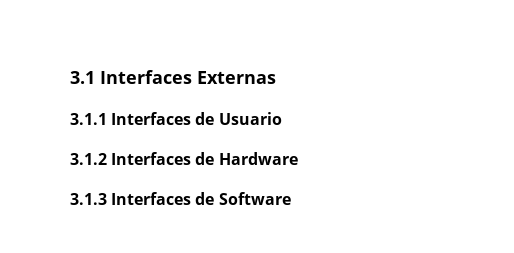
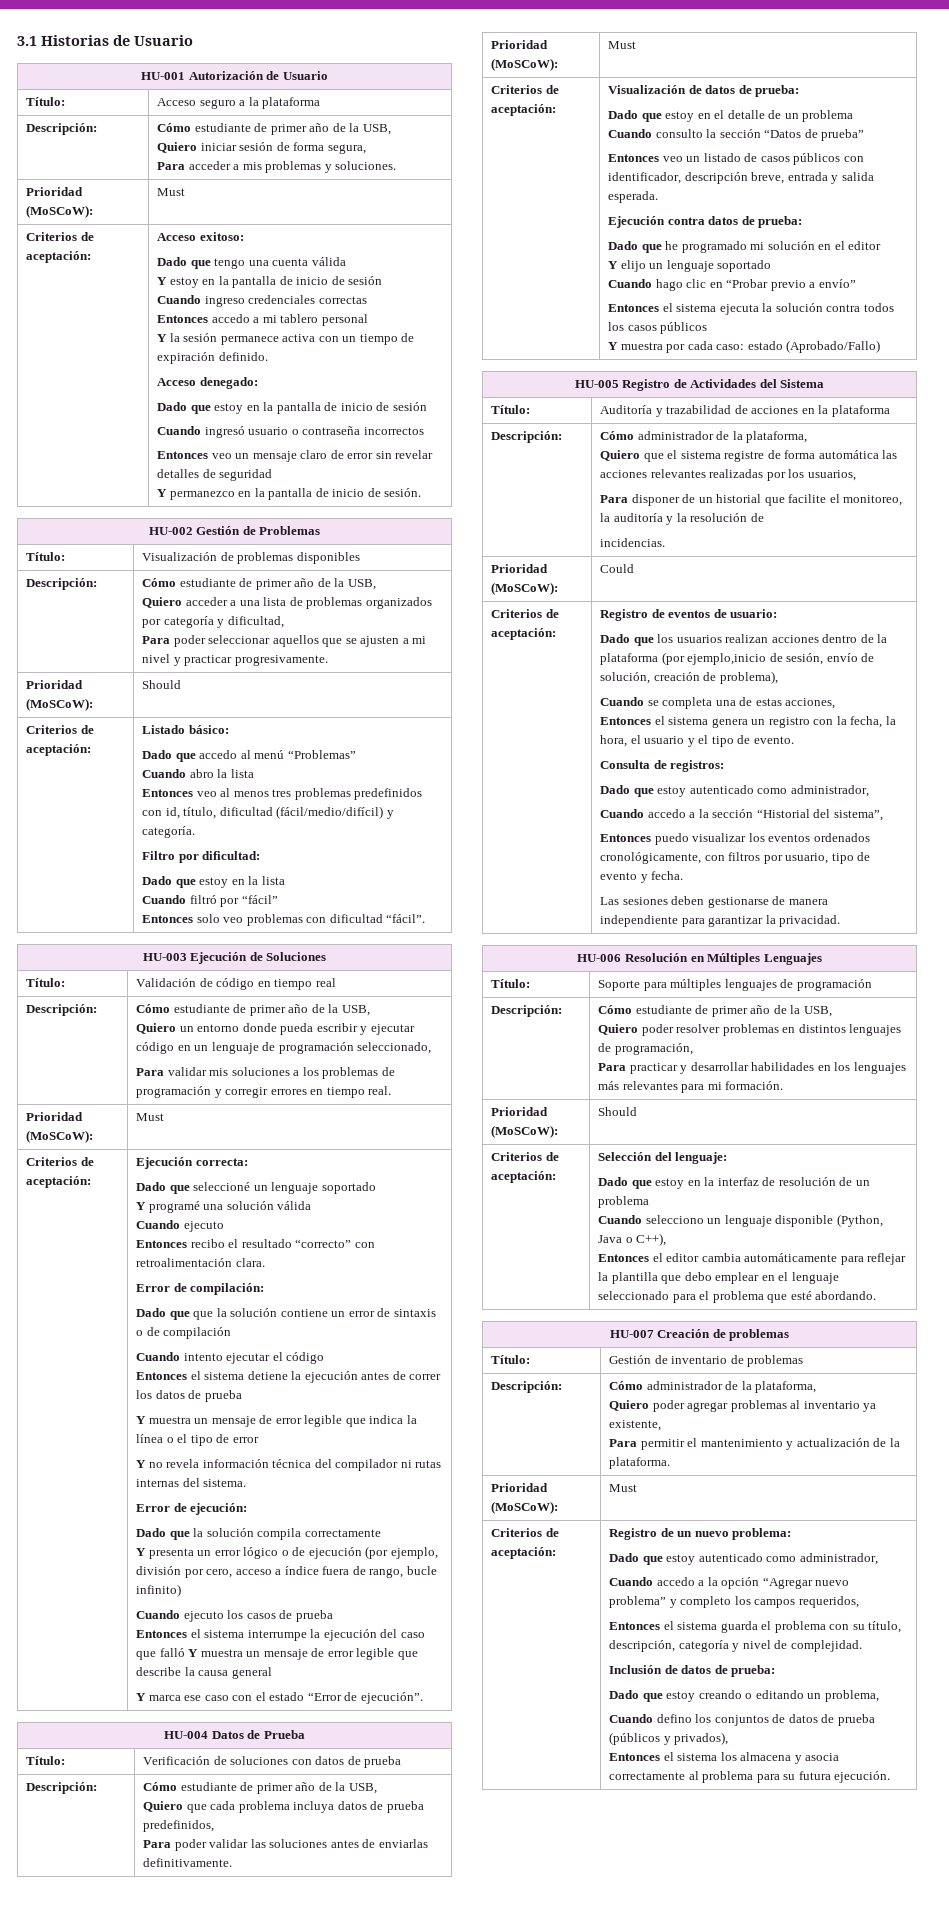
[100,70,276,84] [70,112,282,125] [70,152,298,165] [70,192,291,205] Interfaces Externas // 3.1.1 Interfaces de Usuario // 3.1.2 Interfaces de Hardware // 3.1.3 Interfaces de Software -> [41,35,193,46] [141,71,328,80] [26,97,66,106] [157,97,321,109] [26,123,98,135] [157,123,391,135] [157,142,366,154] [157,161,397,173] [26,187,84,196] [26,205,94,218] [157,188,186,196] [26,232,94,241] [26,251,92,263] [157,232,244,241] [157,257,346,269] [157,276,383,288] [157,295,367,307] [157,314,368,326] [157,333,415,345] [157,352,268,364] [157,377,258,389] [157,402,427,414] [157,426,424,438] [157,450,434,462] [157,469,273,481] [157,488,422,500] [148,526,321,535] [26,552,66,561] [142,552,360,564] [26,578,98,590] [142,578,376,590] [142,597,432,609] [142,616,284,628] [142,635,427,647] [142,654,328,666] [26,680,84,689] [26,698,94,711] [142,680,182,689] [26,725,94,734] [26,744,92,756] [142,725,229,734] [142,750,356,762] [142,769,254,778] [142,788,423,800] [142,806,394,819] [142,826,196,838] [142,851,261,863] [142,876,285,888] [142,895,278,907] [142,914,426,926] [142,952,327,964] [26,978,66,987] [136,978,336,990] [26,1004,98,1016] [136,1004,370,1016] [136,1023,415,1035] [136,1042,432,1054] [136,1067,395,1079] [136,1086,392,1098] [26,1112,84,1121] [26,1130,94,1143] [136,1113,165,1121] [26,1157,94,1166] [26,1176,92,1188] [136,1157,248,1169] [136,1182,376,1194] [136,1201,312,1213] [136,1220,224,1232] [136,1239,375,1248] [136,1258,265,1267] [136,1283,265,1295] [136,1308,436,1320] [136,1327,232,1339] [136,1352,325,1364] [136,1371,442,1383] [136,1390,242,1402] [136,1415,417,1427] [136,1434,259,1446] [136,1459,442,1471] [136,1478,247,1487] [136,1503,248,1515] [136,1528,381,1540] [136,1546,438,1559] [136,1566,437,1578] [136,1584,182,1597] [136,1610,333,1622] [136,1629,425,1641] [136,1648,418,1660] [136,1667,272,1679] [136,1692,423,1704] [164,1730,305,1739] [26,1756,66,1765] [143,1756,402,1768] [26,1782,98,1794] [143,1782,377,1794] [143,1801,424,1813] [143,1820,215,1832] [143,1839,428,1851] [143,1858,233,1867] [491,40,549,49] [491,58,559,71] [608,41,637,49] [491,85,559,94] [491,104,557,116] [608,85,800,97] [608,110,854,122] [608,129,865,141] [608,153,864,165] [608,172,874,184] [608,191,659,203] [608,216,803,228] [608,241,882,253] [608,260,772,272] [608,279,856,291] [608,303,894,315] [608,322,708,334] [608,340,881,353] [574,379,825,391] [491,405,531,414] [600,405,890,417] [491,431,563,443] [600,431,808,443] [600,450,898,462] [600,469,856,481] [600,494,903,506] [600,513,764,525] [600,538,666,547] [491,564,549,573] [491,582,559,595] [600,564,635,573] [491,609,559,618] [491,628,557,640] [600,609,778,621] [600,634,888,646] [600,652,875,665] [600,671,778,684] [600,697,836,709] [600,716,896,728] [600,735,794,747] [600,760,725,772] [600,785,869,797] [600,809,883,821] [600,833,870,845] [600,852,871,864] [600,871,684,883] [600,896,828,908] [600,915,841,927] [577,953,822,965] [491,979,531,988] [598,979,872,991] [491,1005,563,1017] [598,1005,832,1017] [598,1024,902,1036] [598,1043,693,1055] [598,1062,906,1074] [598,1081,784,1093] [491,1107,549,1116] [491,1125,559,1138] [598,1107,638,1116] [491,1152,559,1161] [491,1171,557,1183] [598,1152,728,1164] [598,1177,870,1189] [598,1196,650,1208] [598,1214,883,1227] [598,1233,667,1246] [598,1253,907,1265] [598,1272,839,1284] [598,1291,877,1303] [609,1329,790,1341] [491,1355,531,1364] [609,1355,804,1367] [491,1381,563,1393] [609,1381,817,1393] [609,1400,877,1412] [609,1420,662,1431] [609,1438,900,1450] [609,1457,671,1469] [491,1483,549,1492] [491,1501,559,1514] [609,1484,638,1492] [491,1528,559,1537] [491,1547,557,1559] [609,1528,792,1540] [609,1553,878,1565] [609,1577,850,1589] [609,1596,859,1608] [609,1621,902,1633] [609,1640,862,1652] [609,1665,776,1677] [609,1690,879,1702] [609,1714,875,1726] [609,1732,729,1745] [609,1752,840,1764] [609,1771,891,1783] Historias de Usuario // HU-001 Autorización de Usuario // Título: | Acceso seguro a la plataforma // Descripción: | Cómo estudiante de primer año de la USB, // Quiero iniciar sesión de forma segura, // Para acceder a mis problemas y soluciones. // Prioridad (MoSCoW): | Must // Criterios de aceptación: | Acceso exitoso: // Dado que tengo una cuenta válida // Y estoy en la pantalla de inicio de sesión // Cuando ingreso credenciales correctas // Entonces accedo a mi tablero personal // Y la sesión permanece activa con un tiempo de expiración definido. // Acceso denegado: // Dado que estoy en la pantalla de inicio de sesión // Cuando ingresó usuario o contraseña incorrectos // Entonces veo un mensaje claro de error sin revelar detalles de seguridad // Y permanezco en la pantalla de inicio de sesión. // HU-002 Gestión de Problemas // Título: | Visualización de problemas disponibles // Descripción: | Cómo estudiante de primer año de la USB, // Quiero acceder a una lista de problemas organizados por categoría y dificultad, // Para poder seleccionar aquellos que se ajusten a mi nivel y practicar progresivamente. // Prioridad (MoSCoW): | Should // Criterios de aceptación: | Listado básico: // Dado que accedo al menú “Problemas” // Cuando abro la lista // Entonces veo al menos tres problemas predefinidos con id, título, dificultad (fácil/medio/difícil) y categoría. // Filtro por dificultad: // Dado que estoy en la lista // Cuando filtró por “fácil” // Entonces solo veo problemas con dificultad “fácil”. // HU-003 Ejecución de Soluciones // Título: | Validación de código en tiempo real // Descripción: | Cómo estudiante de primer año de la USB, // Quiero un entorno donde pueda escribir y ejecutar código en un lenguaje de programación seleccionado, // Para validar mis soluciones a los problemas de programación y corregir errores en tiempo real. // Prioridad (MoSCoW): | Must // Criterios de aceptación: | Ejecución correcta: // Dado que seleccioné un lenguaje soportado // Y programé una solución válida // Cuando ejecuto // Entonces recibo el resultado “correcto” con retroalimentación clara. // Error de compilación: // Dado que que la solución contiene un error de sintaxis o de compilación // Cuando intento ejecutar el código // Entonces el sistema detiene la ejecución antes de correr los datos de prueba // Y muestra un mensaje de error legible que indica la línea o el tipo de error // Y no revela información técnica del compilador ni rutas internas del sistema. // Error de ejecución: // Dado que la solución compila correctamente // Y presenta un error lógico o de ejecución (por ejemplo, división por cero, acceso a índice fuera de rango, bucle infinito) // Cuando ejecuto los casos de prueba // Entonces el sistema interrumpe la ejecución del caso que falló Y muestra un mensaje de error legible que describe la causa general // Y marca ese caso con el estado “Error de ejecución”. // HU-004 Datos de Prueba // Título: | Verificación de soluciones con datos de prueba // Descripción: | Cómo estudiante de primer año de la USB, // Quiero que cada problema incluya datos de prueba predefinidos, // Para poder validar las soluciones antes de enviarlas definitivamente. // Prioridad (MoSCoW): | Must // Criterios de aceptación: | Visualización de datos de prueba: // Dado que estoy en el detalle de un problema // Cuando consulto la sección “Datos de prueba” // Entonces veo un listado de casos públicos con identificador, descripción breve, entrada y salida esperada. // Ejecución contra datos de prueba: // Dado que he programado mi solución en el editor // Y elijo un lenguaje soportado // Cuando hago clic en “Probar previo a envío” // Entonces el sistema ejecuta la solución contra todos los casos públicos // Y muestra por cada caso: estado (Aprobado/Fallo) // HU-005 Registro de Actividades del Sistema // Título: | Auditoría y trazabilidad de acciones en la plataforma // Descripción: | Cómo administrador de la plataforma, // Quiero que el sistema registre de forma automática las acciones relevantes realizadas por los usuarios, // Para disponer de un historial que facilite el monitoreo, la auditoría y la resolución de // incidencias. // Prioridad (MoSCoW): | Could // Criterios de aceptación: | Registro de eventos de usuario: // Dado que los usuarios realizan acciones dentro de la plataforma (por ejemplo,inicio de sesión, envío de solución, creación de problema), // Cuando se completa una de estas acciones, // Entonces el sistema genera un registro con la fecha, la hora, el usuario y el tipo de evento. // Consulta de registros: // Dado que estoy autenticado como administrador, // Cuando accedo a la sección “Historial del sistema”, // Entonces puedo visualizar los eventos ordenados cronológicamente, con filtros por usuario, tipo de evento y fecha. // Las sesiones deben gestionarse de manera independiente para garantizar la privacidad. // HU-006 Resolución en Múltiples Lenguajes // Título: | Soporte para múltiples lenguajes de programación // Descripción: | Cómo estudiante de primer año de la USB, // Quiero poder resolver problemas en distintos lenguajes de programación, // Para practicar y desarrollar habilidades en los lenguajes más relevantes para mi formación. // Prioridad (MoSCoW): | Should // Criterios de aceptación: | Selección del lenguaje: // Dado que estoy en la interfaz de resolución de un problema // Cuando selecciono un lenguaje disponible (Python, Java o C++), // Entonces el editor cambia automáticamente para reflejar la plantilla que debo emplear en el lenguaje seleccionado para el problema que esté abordando. // HU-007 Creación de problemas // Título: | Gestión de inventario de problemas // Descripción: | Cómo administrador de la plataforma, // Quiero poder agregar problemas al inventario ya existente, // Para permitir el mantenimiento y actualización de la plataforma. // Prioridad (MoSCoW): | Must // Criterios de aceptación: | Registro de un nuevo problema: // Dado que estoy autenticado como administrador, // Cuando accedo a la opción “Agregar nuevo problema” y completo los campos requeridos, // Entonces el sistema guarda el problema con su título, descripción, categoría y nivel de complejidad. // Inclusión de datos de prueba: // Dado que estoy creando o editando un problema, // Cuando defino los conjuntos de datos de prueba (públicos y privados), // Entonces el sistema los almacena y asocia correctamente al problema para su futura ejecución.

